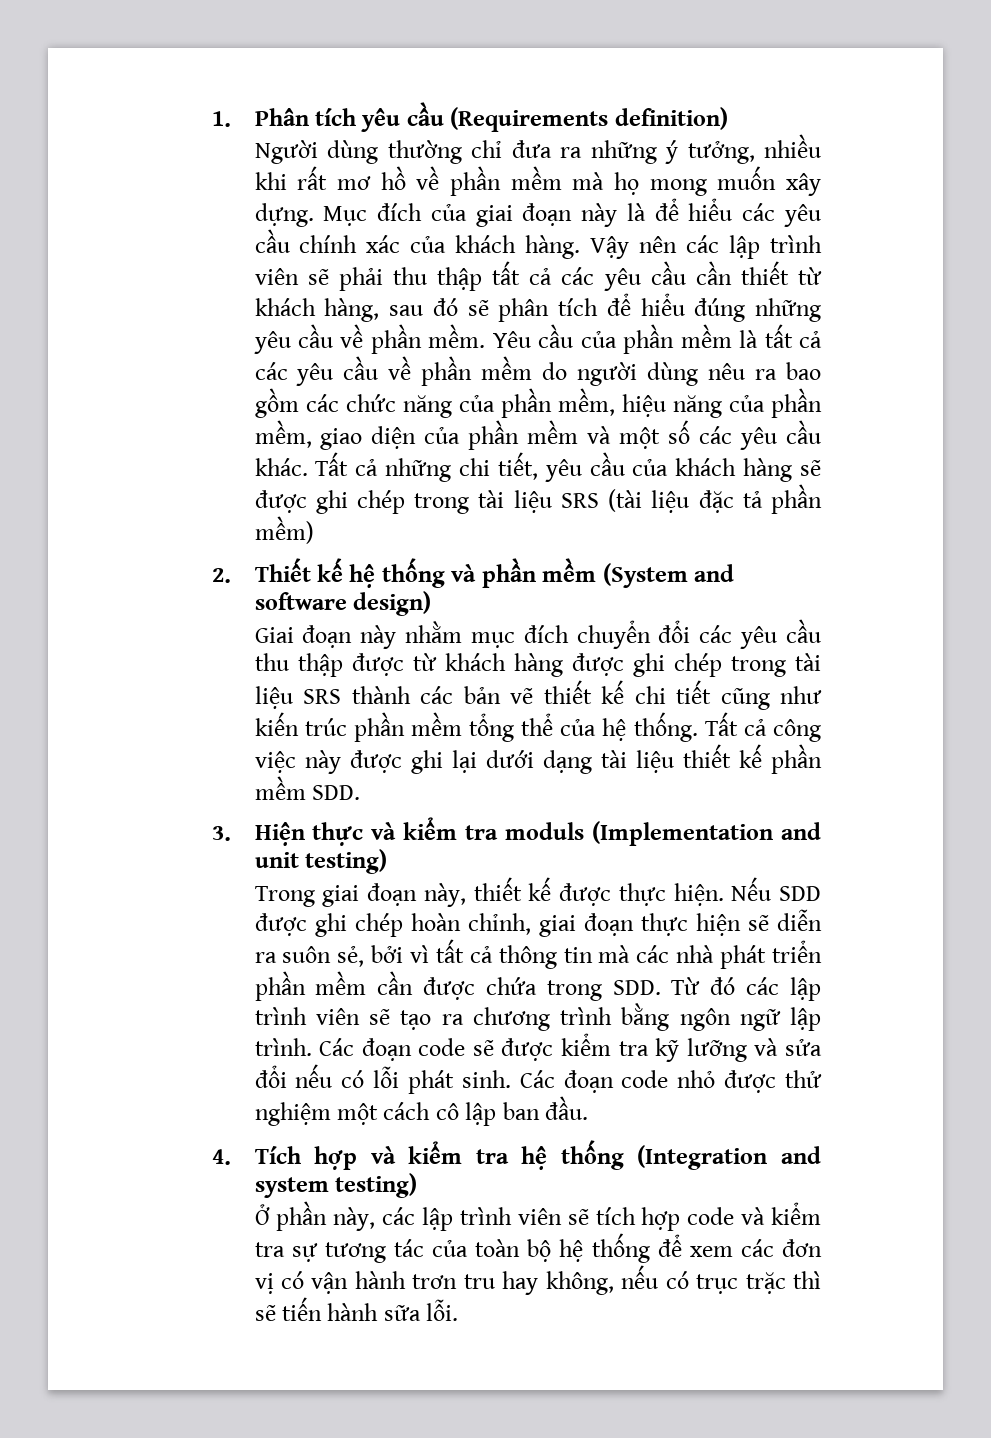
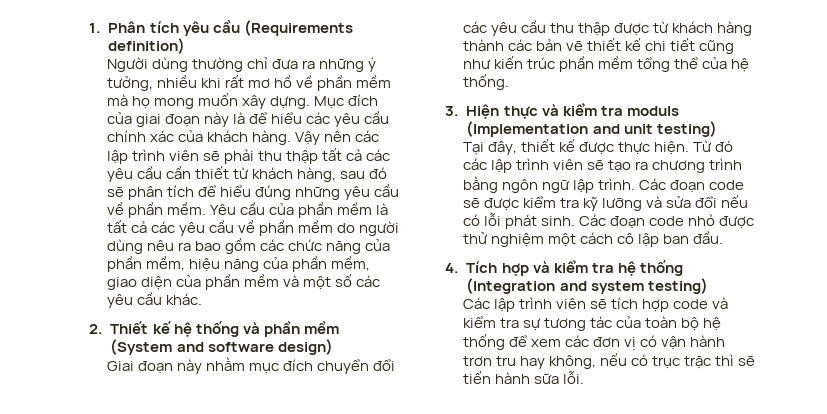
[315,452,821,482] [254,484,822,514] [254,516,314,544] Tất cả những chi tiết, yêu cầu của khách hàng sẽ được ghi chép trong tài liệu SRS (tài liệu đặc tả phần mềm) -> (203, 299) none
[571,653,821,677] [254,686,342,709] được ghi chép trong tài liệu SRS -> (753, 28) none
[704,712,822,742] [254,744,822,774] [254,776,361,800] Tất cả công việc này được ghi lại dưới dạng tài liệu thiết kế phần mềm SDD. -> (509, 82) none
[254,883,466,907] Trong giai đoạn này, -> [462,141,517,155] Tại đây,
[731,877,821,901] [254,909,822,937] [254,939,822,969] [254,971,661,1001] Nếu SDD được ghi chép hoàn chỉnh, giai đoạn thực hiện sẽ diễn ra suôn sẻ, bởi vì tất cả thông tin mà các nhà phát triển phần mềm cần được chứa trong SDD. -> (690, 148) none
[254,1201,416,1231] Ở phần này, các -> [462,297,490,309] Các

